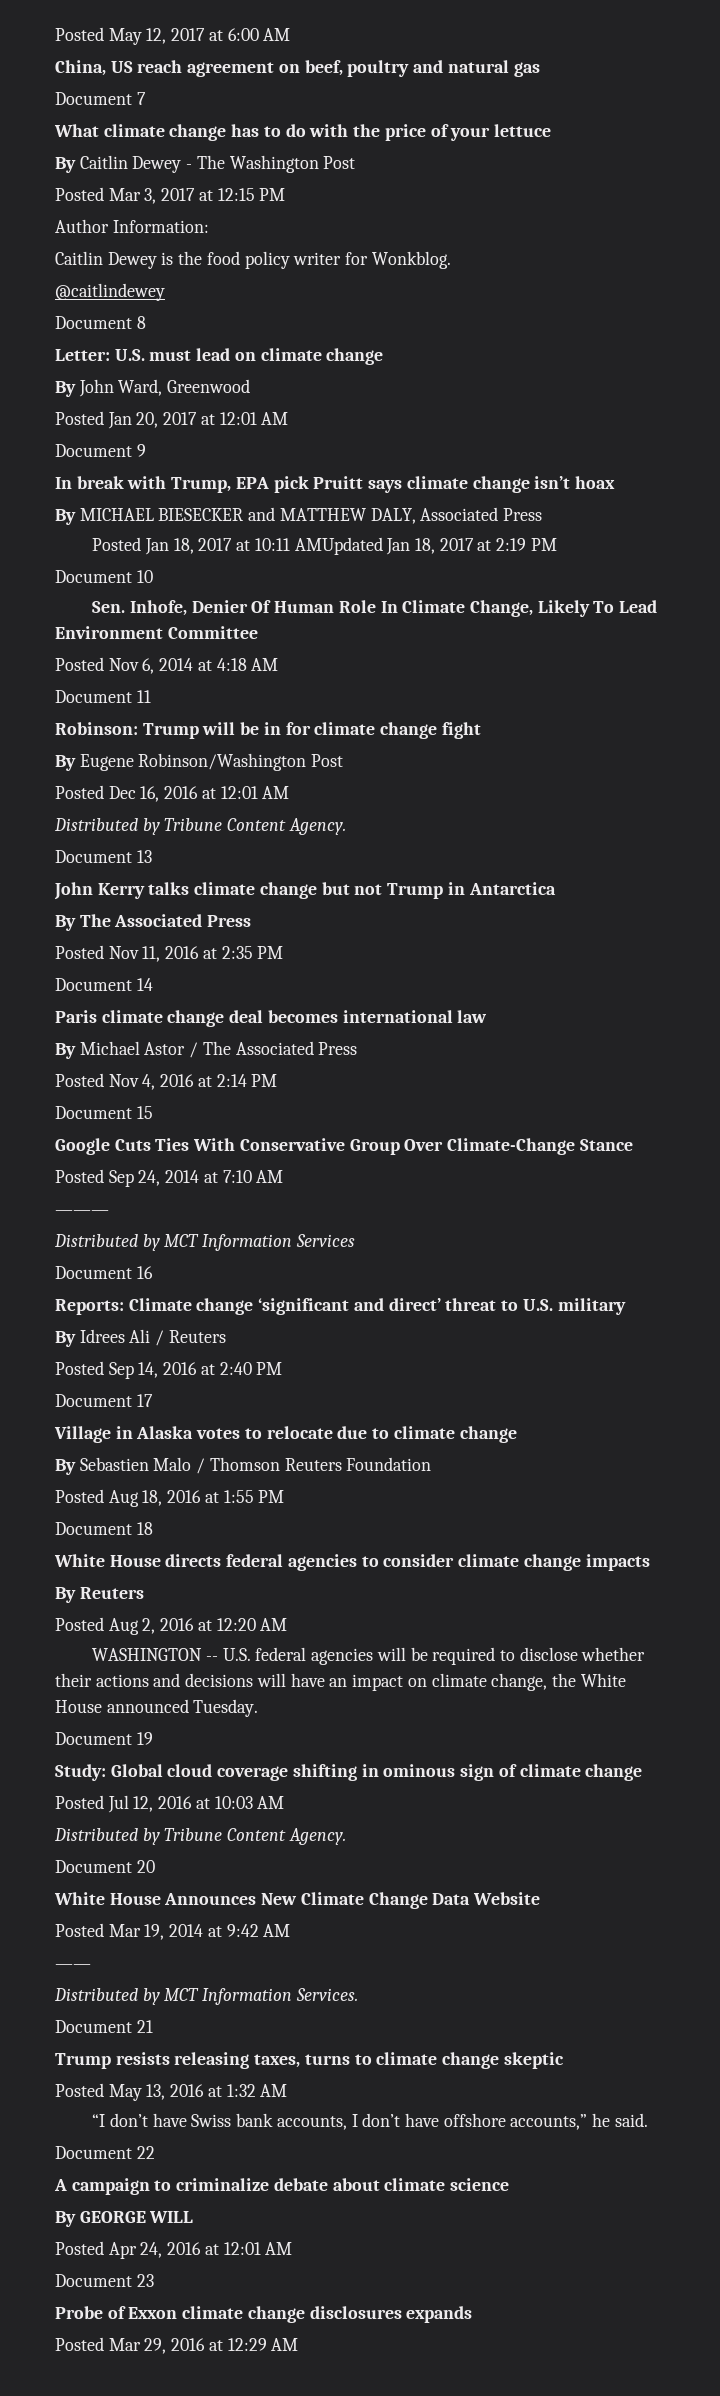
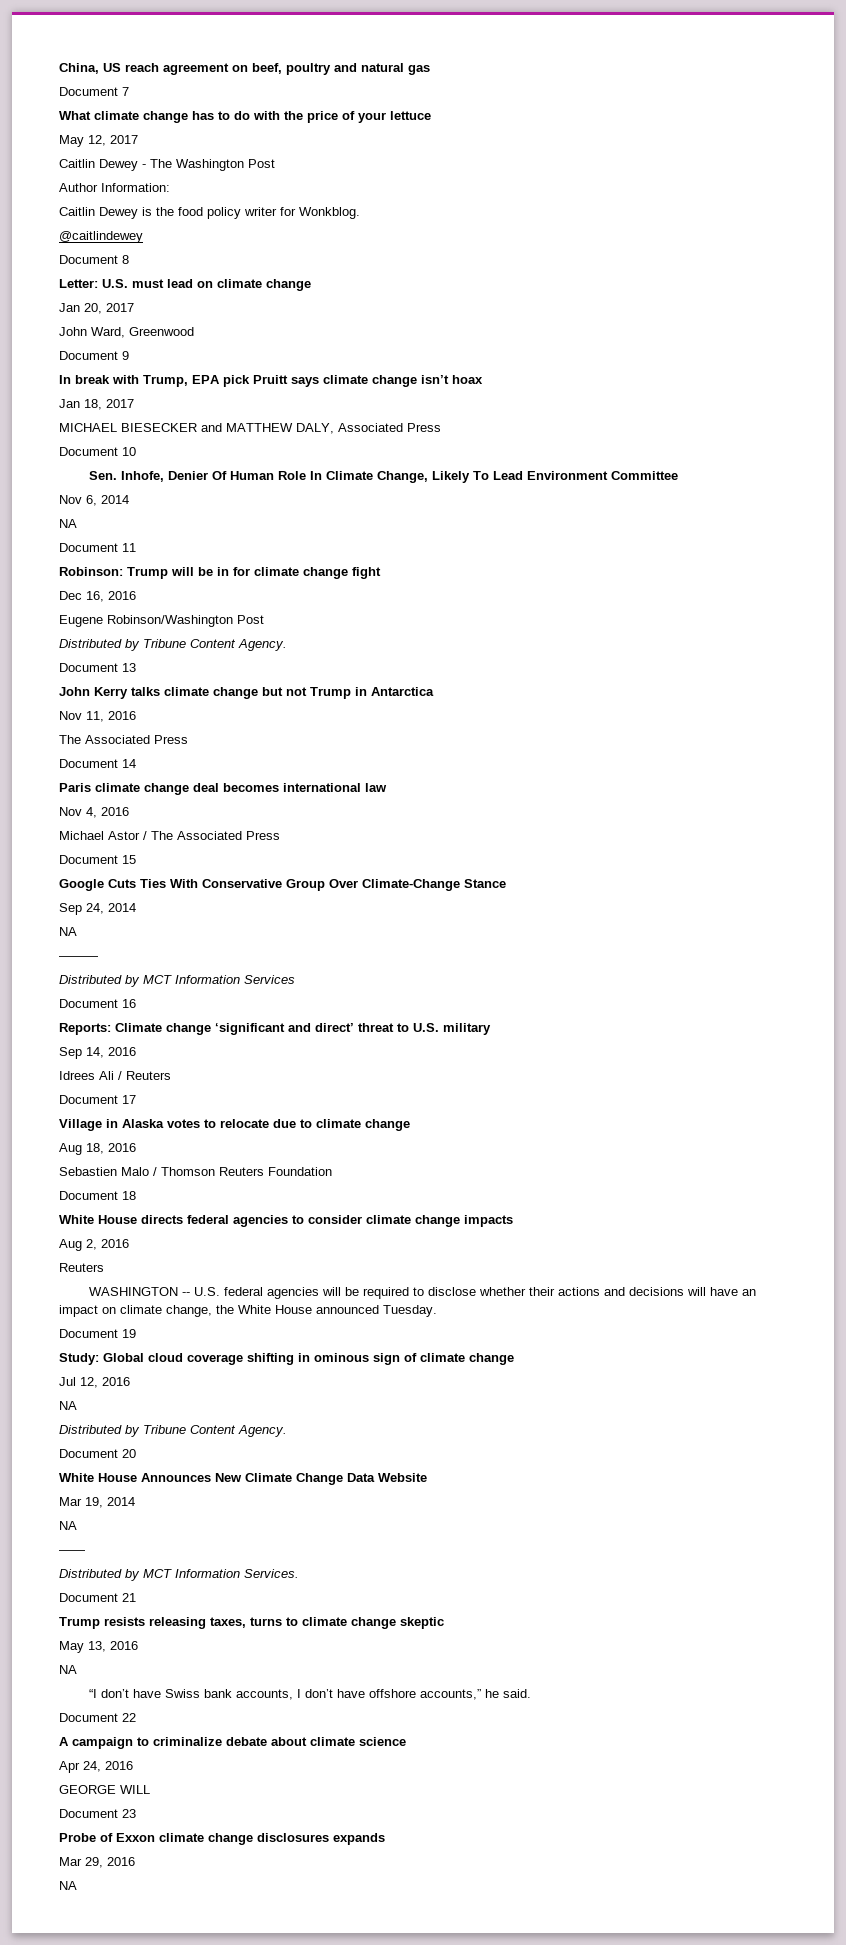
[55,27,291,45] Posted May 12, 2017 at 6:00 AM // -> (59, 68) none
[55,157,76,173] By -> [59,135,138,147] May 12, 2017 //
[55,187,286,204] // Posted Mar 3, 2017 at 12:15 PM -> (275, 163) none
[55,381,76,397] By -> [59,303,134,314] Jan 20, 2017 //
[55,411,289,429] // Posted Jan 20, 2017 at 12:01 AM -> (194, 331) none
[55,509,76,525] By -> [59,399,134,410] Jan 18, 2017 //
[92,537,557,555] // Posted Jan 18, 2017 at 10:11 AMUpdated Jan 18, 2017 at 2:19 PM -> (441, 427) none
[55,657,104,671] Posted -> (679, 475) none
[197,658,279,671] at 4:18 AM -> [59,519,77,528] // NA
[55,755,76,771] By -> [59,591,136,602] Dec 16, 2016 //
[55,785,290,802] // Posted Dec 16, 2016 at 12:01 AM -> (264, 619) none
[55,914,252,931] [55,945,284,962] By The Associated Press // Posted Nov 11, 2016 at 2:35 PM -> [59,711,136,722] [59,735,188,744] Nov 11, 2016 // The Associated Press
[55,1043,76,1059] By -> [59,807,129,818] Nov 4, 2016 //
[55,1073,278,1090] // Posted Nov 4, 2016 at 2:14 PM -> (280, 835) none
[55,1169,104,1183] Posted -> (506, 883) none
[203,1170,284,1183] at 7:10 AM -> [59,927,77,936] // NA
[55,1331,76,1347] By -> [59,1047,136,1059] Sep 14, 2016 //
[55,1361,283,1379] // Posted Sep 14, 2016 at 2:40 PM -> (171, 1075) none
[55,1459,76,1475] By -> [59,1143,136,1155] Aug 18, 2016 //
[55,1489,285,1507] // Posted Aug 18, 2016 at 1:55 PM -> (332, 1171) none
[55,1587,144,1603] [55,1617,104,1631] By Reuters // Posted -> (513, 1221) none
[197,1618,288,1631] at 12:20 AM -> [59,1263,104,1272] // Reuters
[55,1795,104,1809] Posted -> (514, 1359) none
[195,1796,285,1809] at 10:03 AM -> [59,1401,77,1410] // NA
[55,1923,104,1937] Posted -> (427, 1477) none
[207,1924,291,1937] at 9:42 AM -> [59,1521,77,1530] // NA
[55,2083,104,2097] Posted -> (444, 1623) none
[207,2084,288,2097] at 1:32 AM -> [59,1665,77,1674] // NA
[55,2211,194,2227] [55,2241,104,2255] By GEORGE WILL // Posted -> (406, 1741) none
[204,2242,293,2255] at 12:01 AM -> [59,1785,150,1794] // GEORGE WILL
[55,2337,104,2351] Posted -> (385, 1839) none
[208,2338,299,2351] at 12:29 AM -> [59,1881,77,1890] // NA

